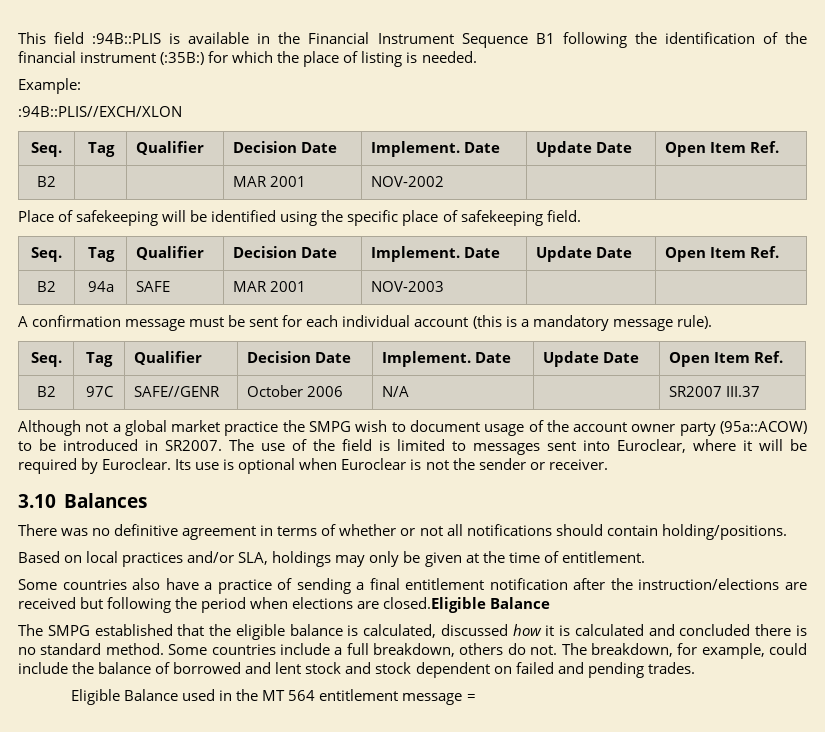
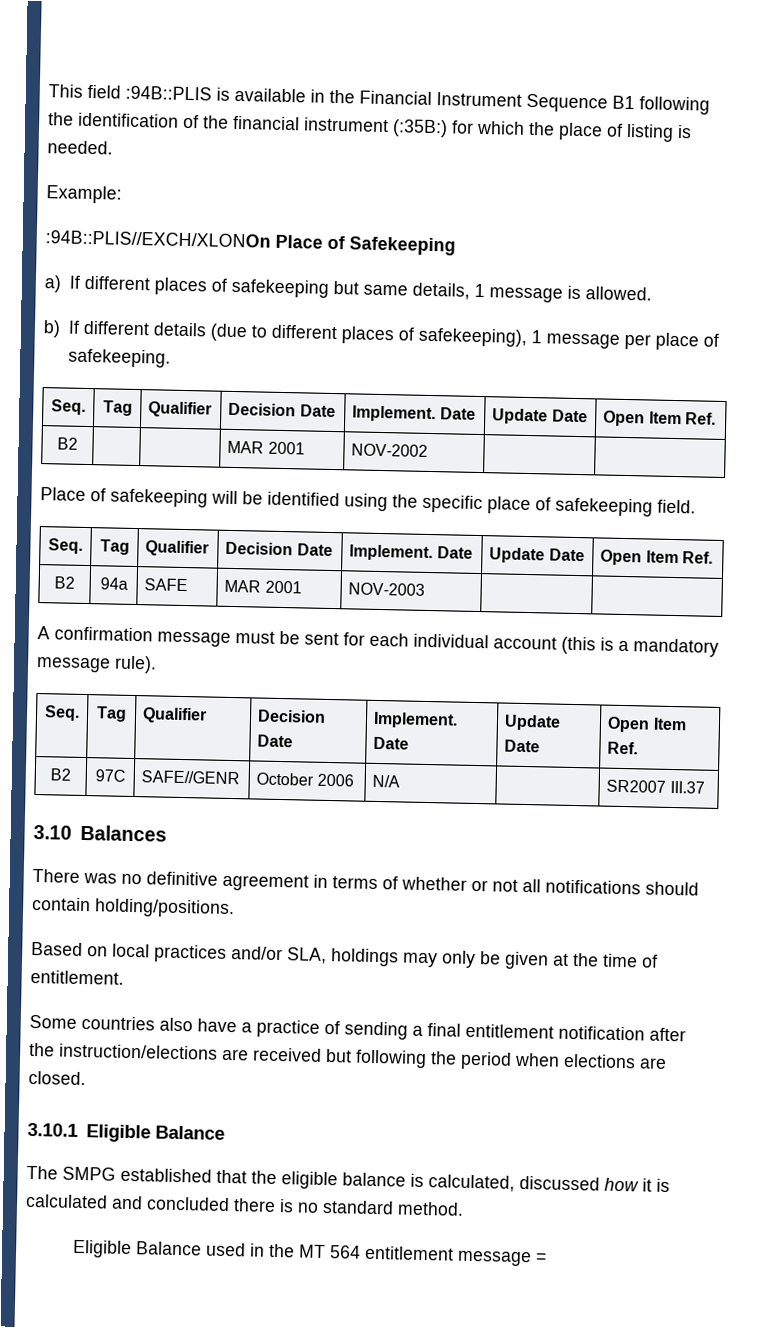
[18,106,182,117] :94B::PLIS//EXCH/XLON -> [45,230,456,256] [44,275,652,303] [43,320,719,351] [67,348,171,368] :94B::PLIS//EXCH/XLONOn Place of Safekeeping // a) If different places of safekeeping but same details, 1 message is allowed. // b) If different details (due to different places of safekeeping), 1 message per place of safekeeping.
[18,420,807,436] [18,439,807,455] [18,458,608,474] // Although not a global market practice the SMPG wish to document usage of the account owner party (95a::ACOW) to be introduced in SR2007. The use of the field is limited to messages sent into Euroclear, where it will be required by Euroclear. Its use is optional when Euroclear is not the sender or receiver. -> (705, 787) none
[383,597,487,613] closed.Eligible -> [28,1070,86,1086] [27,1122,151,1143] closed. // 3.10.1 Eligible
[168,643,807,659] [18,662,695,678] Some countries include a full breakdown, others do not. The breakdown, for example, could include the balance of borrowed and lent stock and stock dependent on failed and pending trades. -> (464, 1208) none

